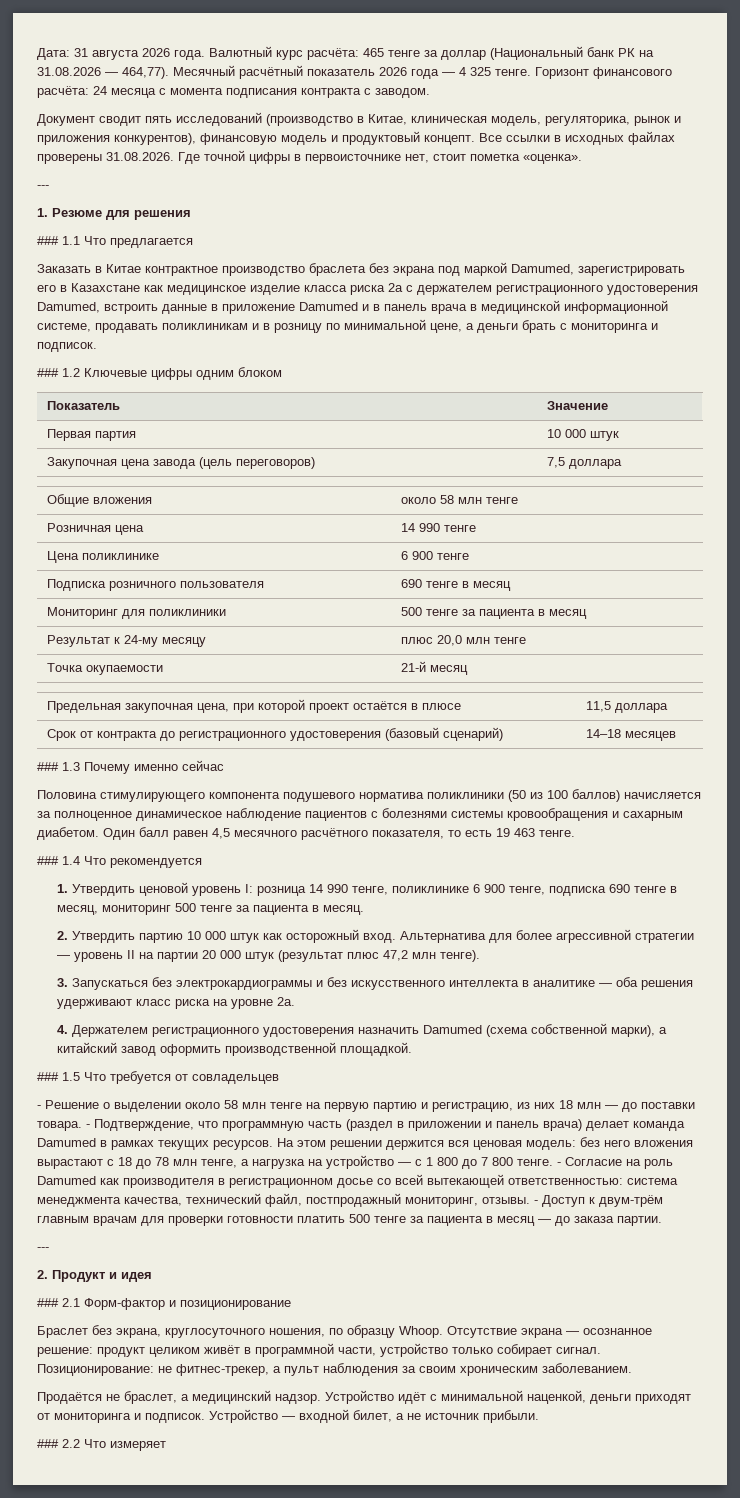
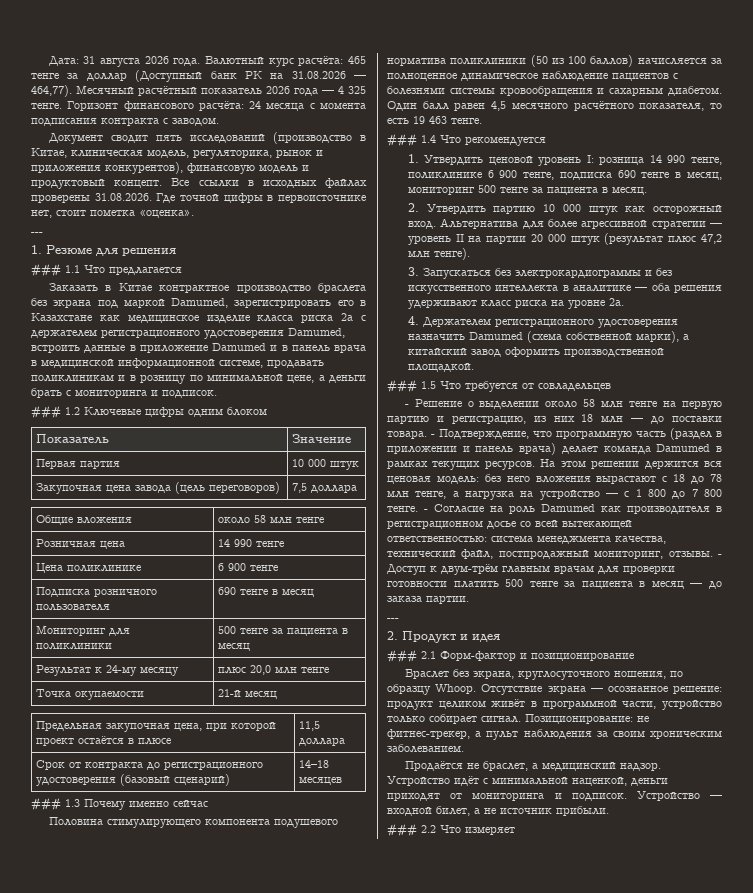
[490,46,583,60] (Национальный -> [135,70,203,82] (Доступный

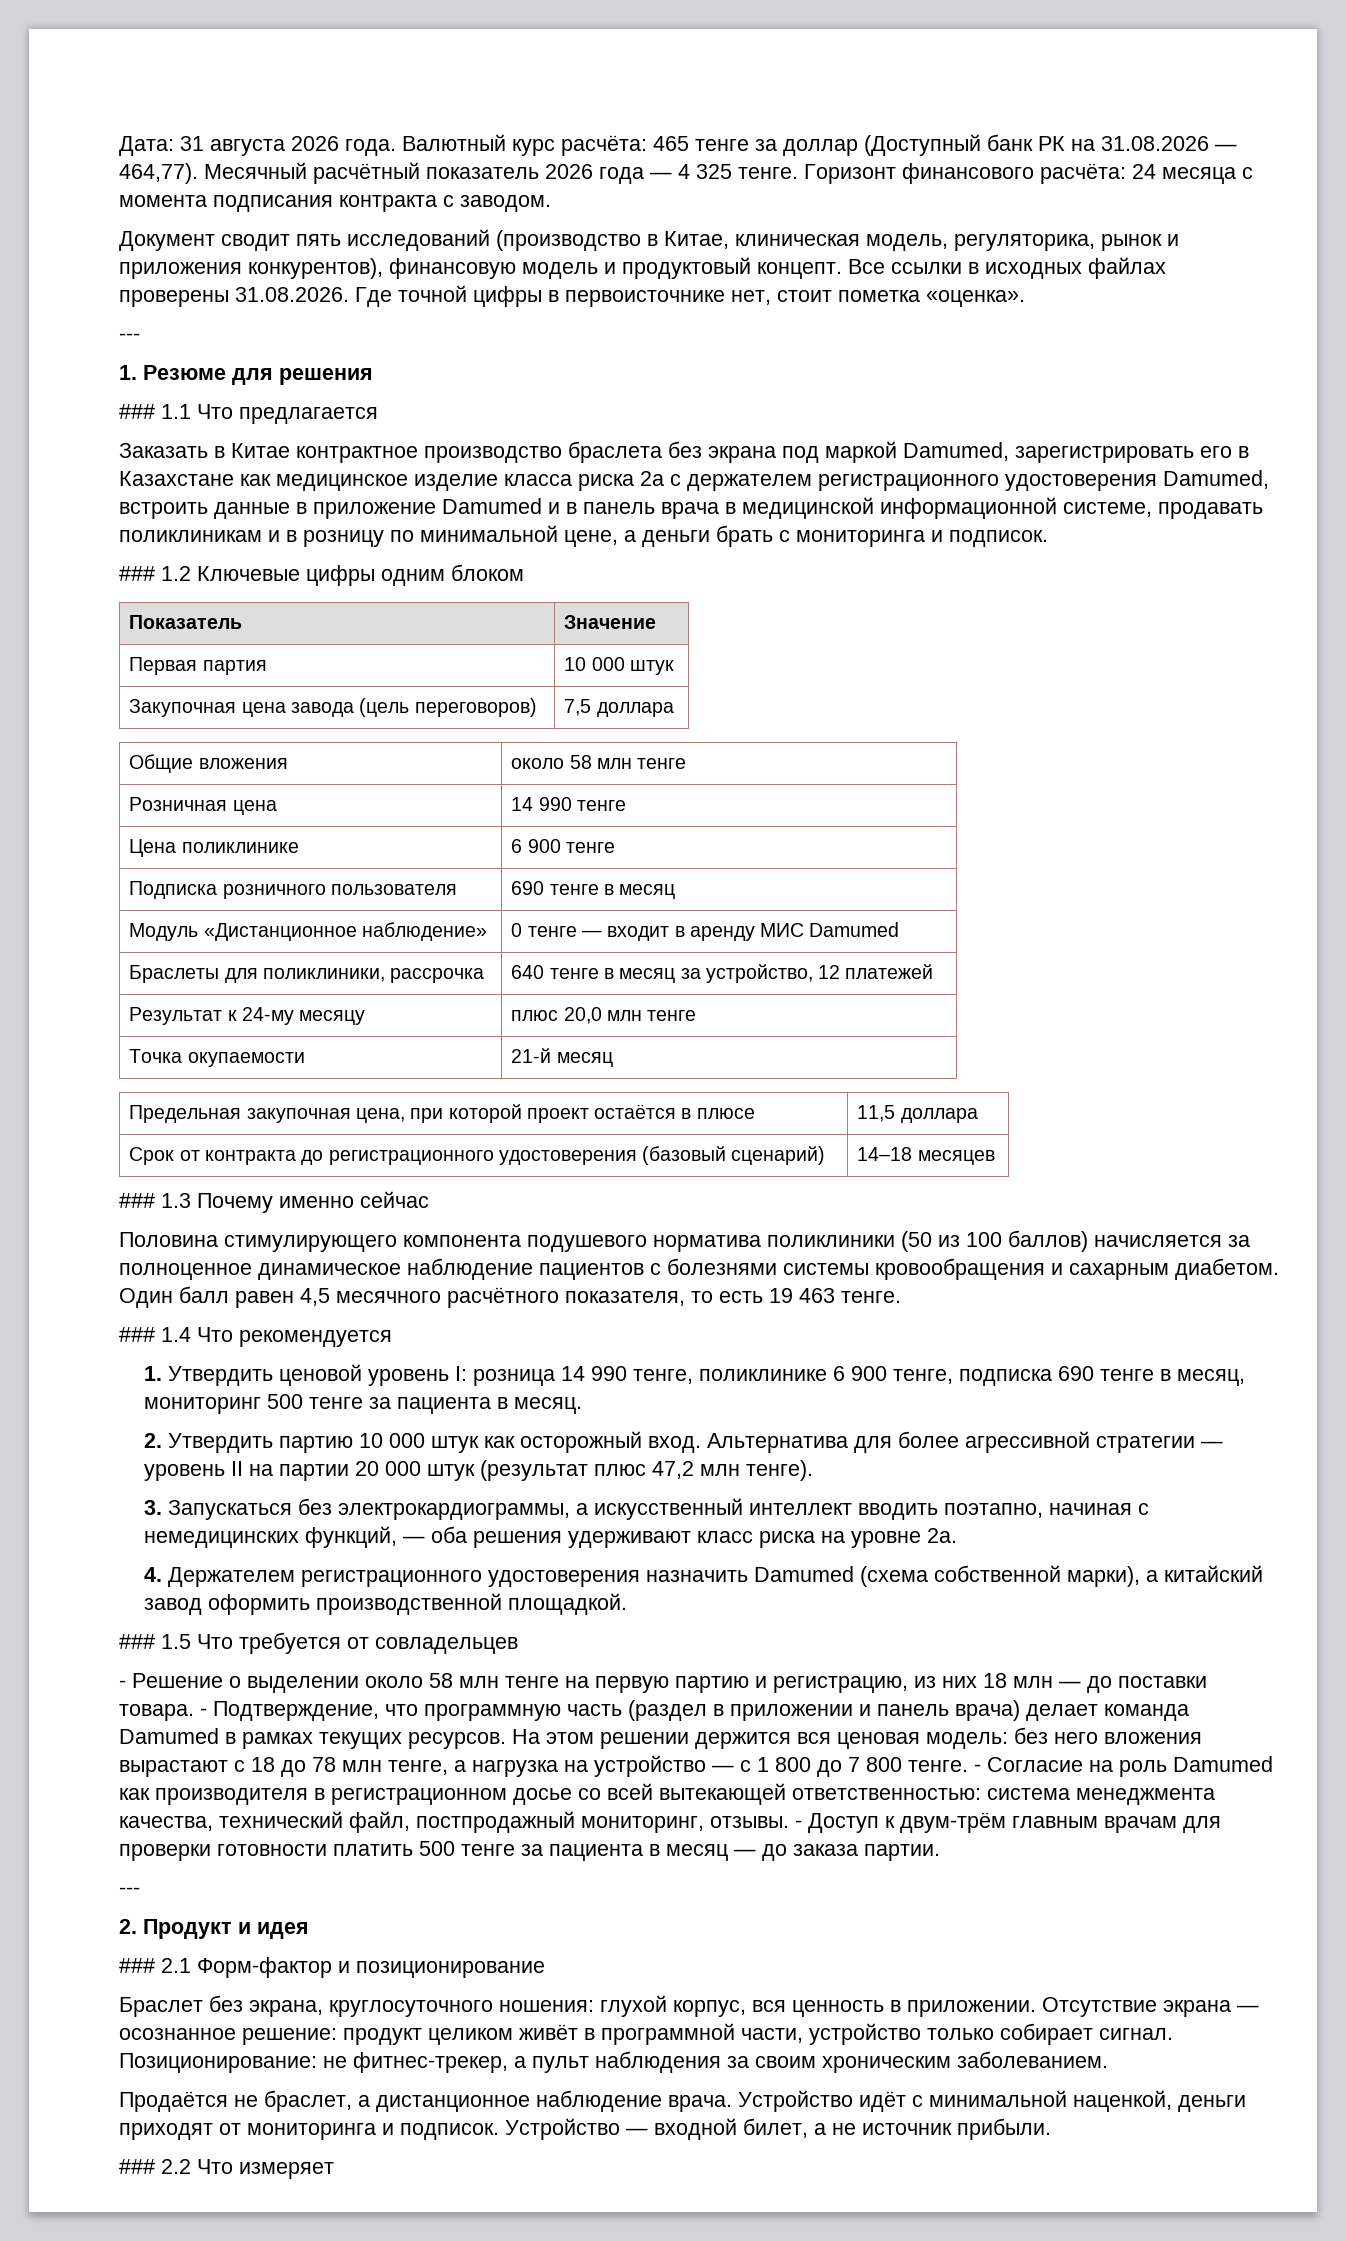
[35,625,130,636] [35,643,112,650] [217,626,348,636] [217,642,250,651] Мониторинг для поликлиники | 500 тенге за пациента в месяц -> [129,922,487,941] [511,922,900,941] [129,965,485,983] [511,964,934,983] Модуль «Дистанционное наблюдение» | 0 тенге — входит в аренду МИС Damumed // Браслеты для поликлиники, рассрочка | 640 тенге в месяц за устройство, 12 платежей
[514,268,672,278] [407,285,631,294] электрокардиограммы и без искусственного интеллекта в аналитике -> [338,1498,1150,1520] [144,1526,398,1548] электрокардиограммы, а искусственный интеллект вводить поэтапно, начиная с немедицинских функций,
[613,671,683,679] [387,684,477,695] ношения, по образцу Whoop. -> [499,1995,1036,2017] ношения: глухой корпус, вся ценность в приложении.
[541,762,661,771] медицинский надзор. -> [376,2090,732,2112] дистанционное наблюдение врача.

